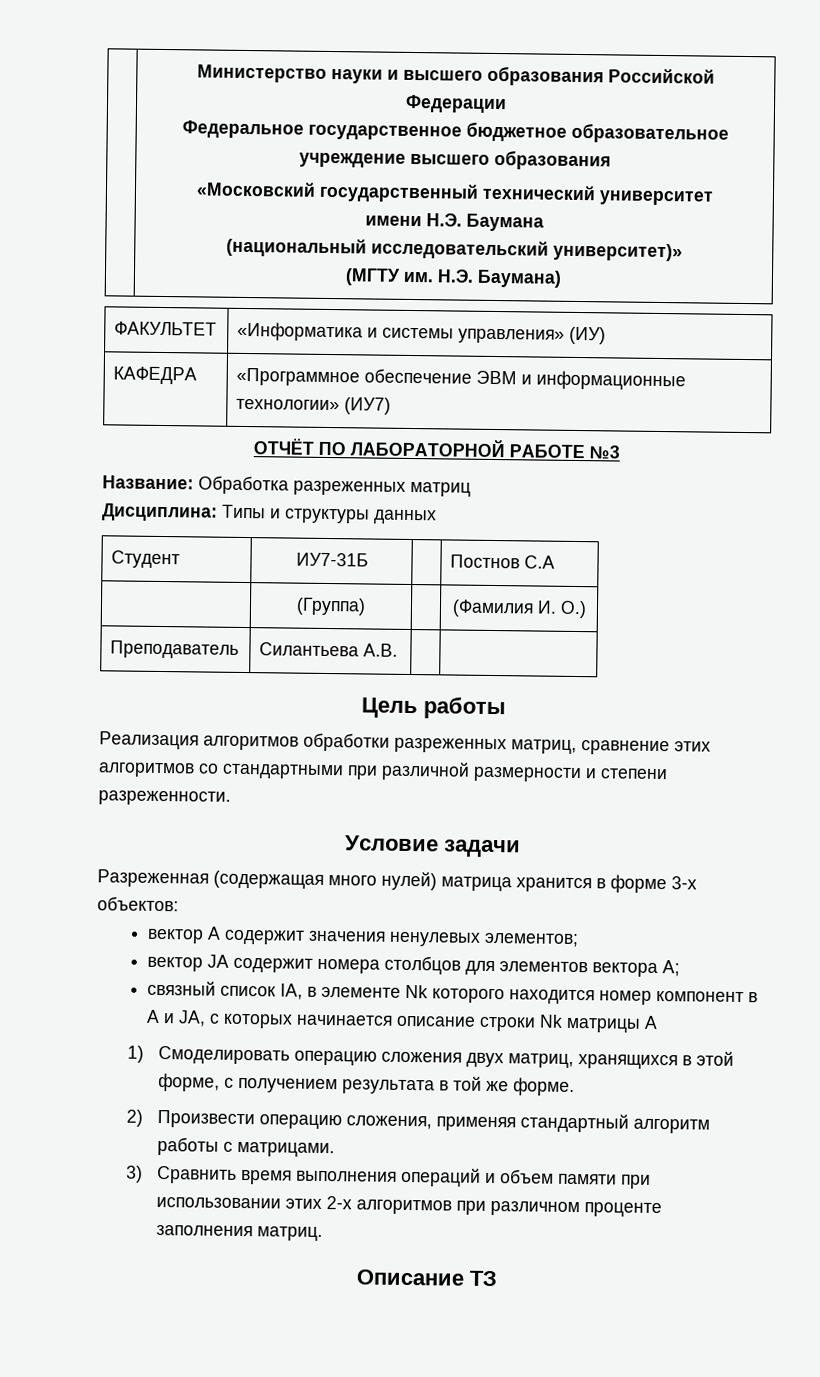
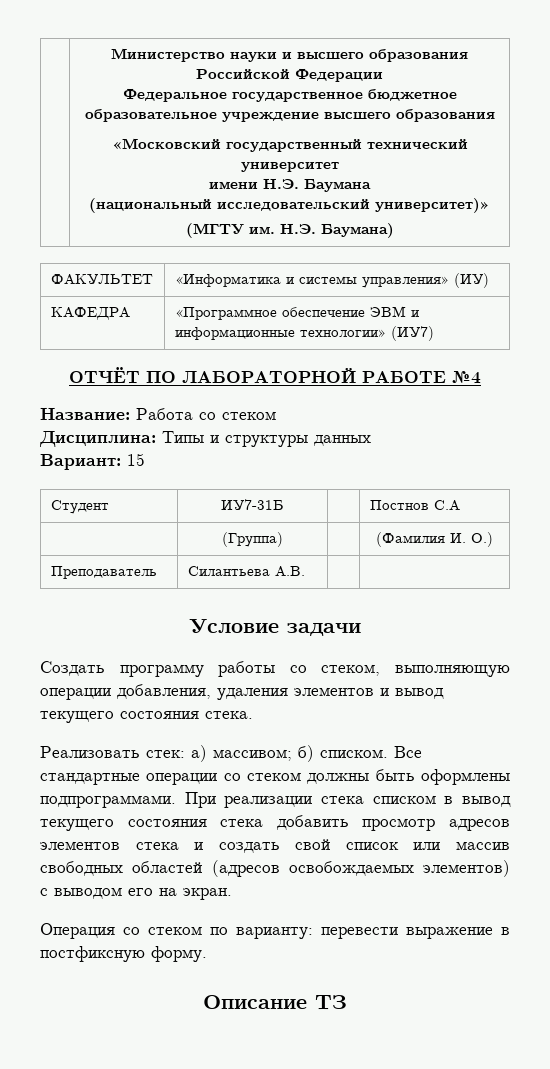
[589,445,620,460] №3 -> [452,371,481,384] №4
[198,475,471,497] Обработка разреженных матриц -> [136,408,276,420] Работа со стеком
(437, 517) none -> [40,453,145,470] // Вариант: 15
[361,696,506,720] [99,731,711,756] [98,761,668,783] [98,790,231,806] [344,835,521,858] [97,869,697,894] [97,896,179,912] [146,926,579,948] [146,954,680,978] [146,980,758,1005] [145,1009,658,1033] [126,1045,735,1070] [158,1072,576,1097] [125,1109,711,1134] [157,1136,336,1158] [125,1165,652,1189] [156,1196,663,1218] [156,1224,324,1241] Цель работы // Реализация алгоритмов обработки разреженных матриц, сравнение этих алгоритмов со стандартными при различной размерности и степени разреженности. // Условие задачи // Разреженная (содержащая много нулей) матрица хранится в форме 3-х объектов: // вектор A содержит значения ненулевых элементов; // вектор JA содержит номера столбцов для элементов вектора A; // связный список IA, в элементе Nk которого находится номер компонент в A и JA, с которых начинается описание строки Nk матрицы A // 1) Смоделировать операцию сложения двух матриц, хранящихся в этой форме, с получением результата в той же форме. // 2) Произвести операцию сложения, применяя стандартный алгоритм работы с матрицами. // 3) Сравнить время выполнения операций и объем памяти при использовании этих 2-х алгоритмов при различном проценте заполнения матриц. -> [189,619,361,636] [40,661,510,677] [40,684,444,700] [40,711,253,723] [40,745,422,762] [40,769,510,785] [40,792,512,808] [40,815,510,831] [40,839,510,853] [40,860,510,877] [40,887,232,900] [40,923,510,939] [40,946,207,962] Условие задачи // Создать программу работы со стеком, выполняющую операции добавления, удаления элементов и вывод текущего состояния стека. // Реализовать стек: а) массивом; б) списком. Все стандартные операции со стеком должны быть оформлены подпрограммами. При реализации стека списком в вывод текущего состояния стека добавить просмотр адресов элементов стека и создать свой список или массив свободных областей (адресов освобождаемых элементов) с выводом его на экран. // Операция со стеком по варианту: перевести выражение в постфиксную форму.

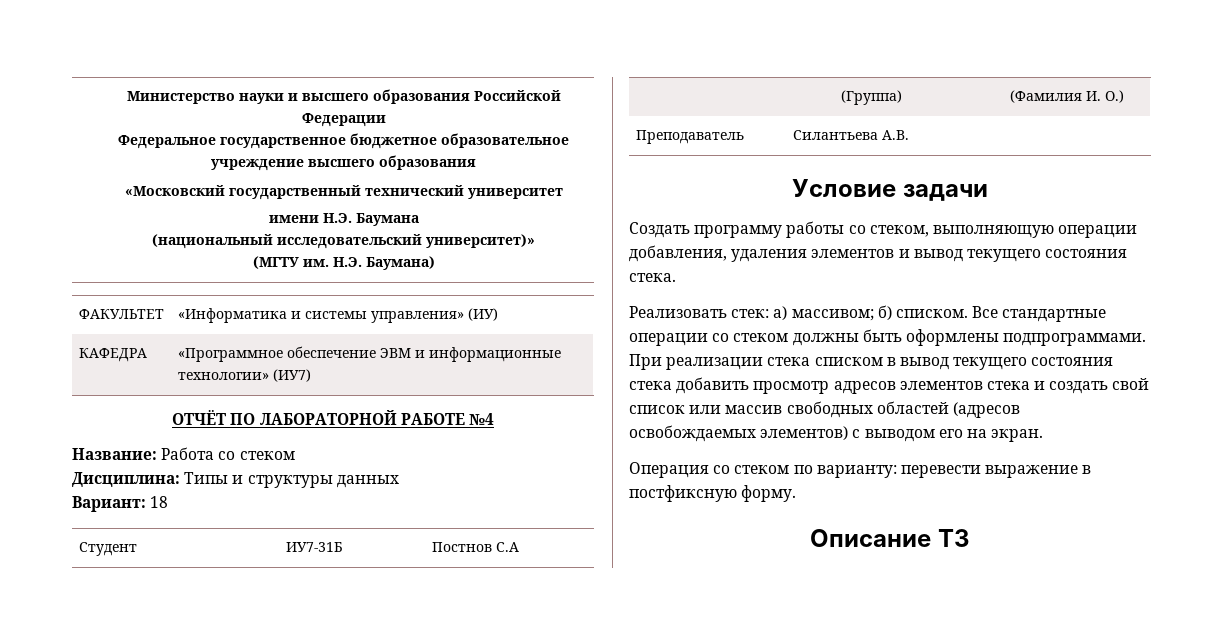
[127,453,145,466] 15 -> [150,496,169,508] 18

